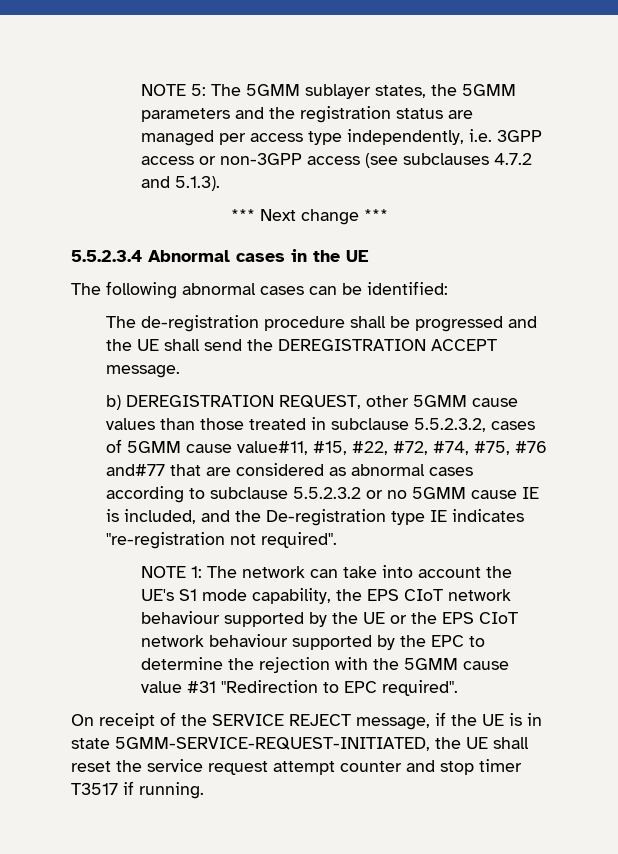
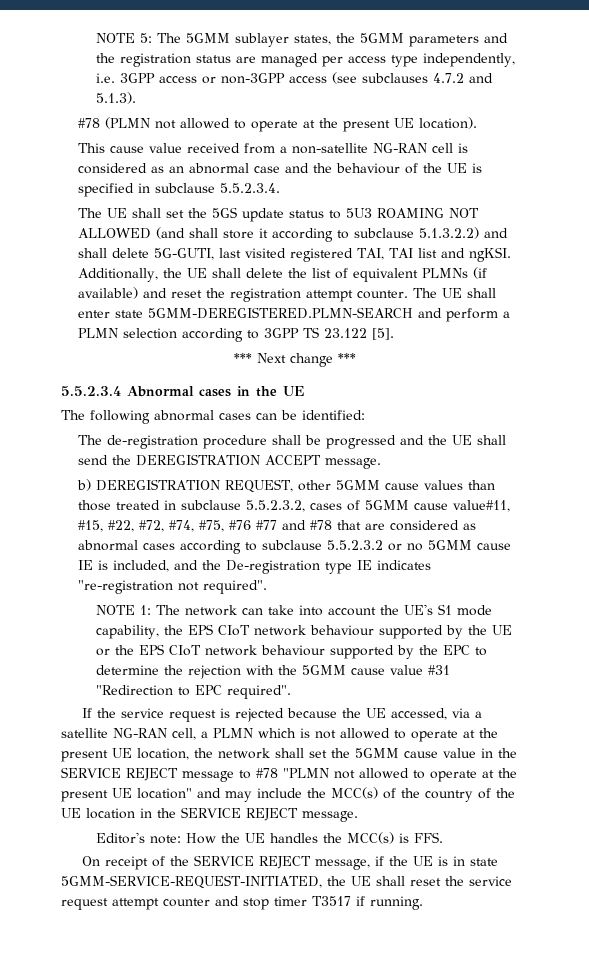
(220, 183) none -> [78,117,478,132] [78,143,469,154] [78,163,483,174] [78,183,281,197] [78,207,480,222] [78,227,509,242] [78,247,512,262] [78,267,488,282] [78,287,497,302] [78,307,511,322] [78,327,395,342] // #78 (PLMN not allowed to operate at the present UE location). // This cause value received from a non-satellite NG-RAN cell is considered as an abnormal case and the behaviour of the UE is specified in subclause 5.5.2.3.4. // The UE shall set the 5GS update status to 5U3 ROAMING NOT ALLOWED (and shall store it according to subclause 5.1.3.2.2) and shall delete 5G-GUTI, last visited registered TAI, TAI list and ngKSI. Additionally, the UE shall delete the list of equivalent PLMNs (if available) and reset the registration attempt counter. The UE shall enter state 5GMM-DEREGISTERED.PLMN-SEARCH and perform a PLMN selection according to 3GPP TS 23.122 [5].
[105,464,165,476] and#77 -> [256,520,333,530] #77 and #78
(458, 688) none -> [82,708,483,722] [61,728,498,742] [61,748,517,762] [61,767,517,782] [61,787,515,802] [61,807,358,822] [95,832,443,844] // If the service request is rejected because the UE accessed, via a satellite NG-RAN cell, a PLMN which is not allowed to operate at the present UE location, the network shall set the 5GMM cause value in the SERVICE REJECT message to #78 "PLMN not allowed to operate at the present UE location" and may include the MCC(s) of the country of the UE location in the SERVICE REJECT message. // Editor's note: How the UE handles the MCC(s) is FFS.

